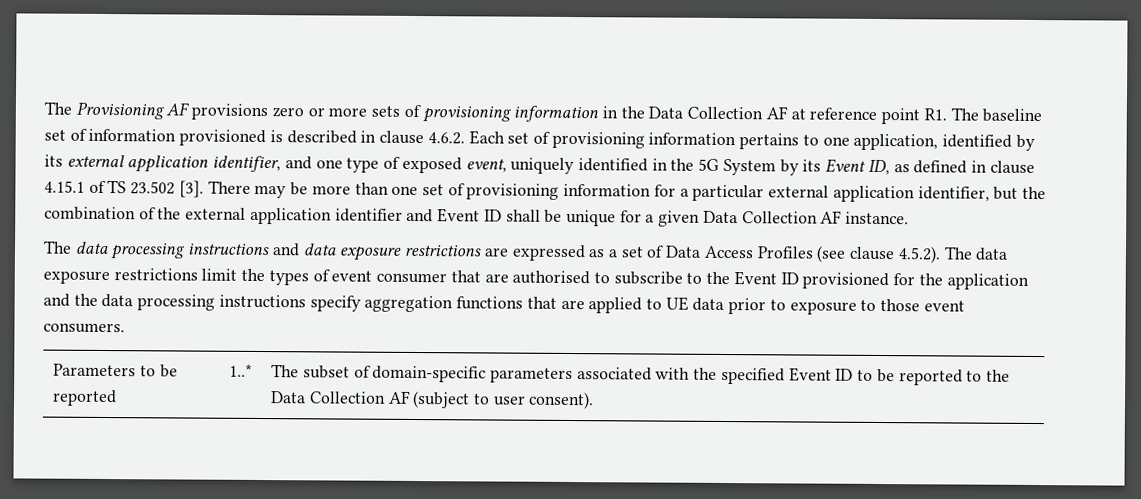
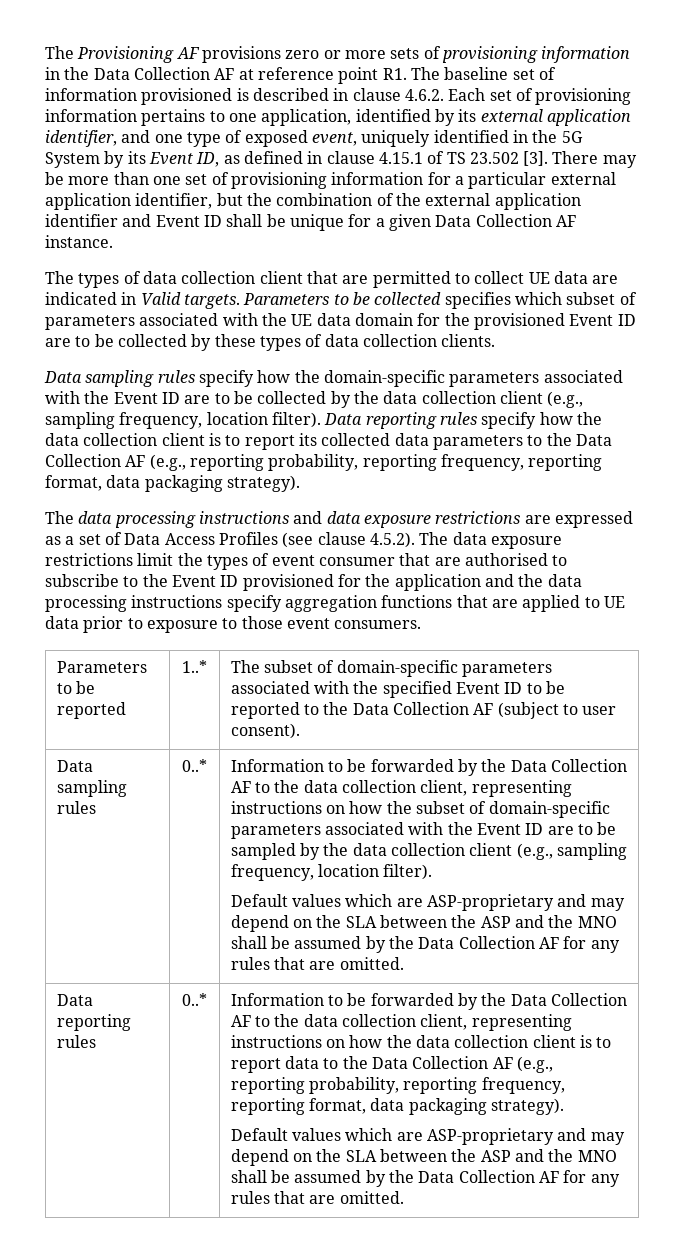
(910, 218) none -> [45,271,619,288] [45,292,637,309] [45,313,636,330] [45,334,496,351] [44,370,623,387] [45,391,584,408] [45,412,602,429] [45,433,612,450] [45,454,603,471] [45,475,300,492] // The types of data collection client that are permitted to collect UE data are indicated in Valid targets. Parameters to be collected specifies which subset of parameters associated with the UE data domain for the provisioned Event ID are to be collected by these types of data collection clients. // Data sampling rules specify how the domain-specific parameters associated with the Event ID are to be collected by the data collection client (e.g., sampling frequency, location filter). Data reporting rules specify how the data collection client is to report its collected data parameters to the Data Collection AF (e.g., reporting probability, reporting frequency, reporting format, data packaging strategy).
(595, 400) none -> [56,760,93,772] [56,780,127,797] [56,801,96,814] [182,759,207,772] [230,759,628,776] [230,780,572,797] [230,801,610,818] [230,822,617,839] [230,843,628,860] [230,864,433,881] [230,894,625,911] [230,915,617,932] [230,936,620,953] [230,957,404,970] [56,994,93,1006] [56,1014,131,1031] [56,1035,96,1048] [182,993,207,1006] [230,993,628,1010] [230,1014,572,1031] [230,1035,612,1048] [230,1056,554,1073] [230,1077,565,1094] [230,1098,565,1115] [230,1128,625,1145] [230,1149,617,1166] [230,1170,620,1187] [230,1191,404,1204] // Data sampling rules | 0..* | Information to be forwarded by the Data Collection AF to the data collection client, representing instructions on how the subset of domain-specific parameters associated with the Event ID are to be sampled by the data collection client (e.g., sampling frequency, location filter). // Default values which are ASP-proprietary and may depend on the SLA between the ASP and the MNO shall be assumed by the Data Collection AF for any rules that are omitted. // Data reporting rules | 0..* | Information to be forwarded by the Data Collection AF to the data collection client, representing instructions on how the data collection client is to report data to the Data Collection AF (e.g., reporting probability, reporting frequency, reporting format, data packaging strategy). // Default values which are ASP-proprietary and may depend on the SLA between the ASP and the MNO shall be assumed by the Data Collection AF for any rules that are omitted.

